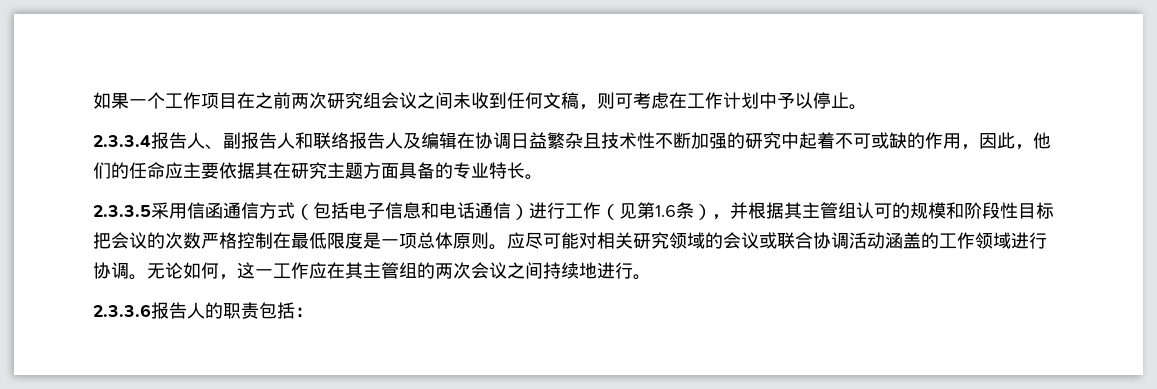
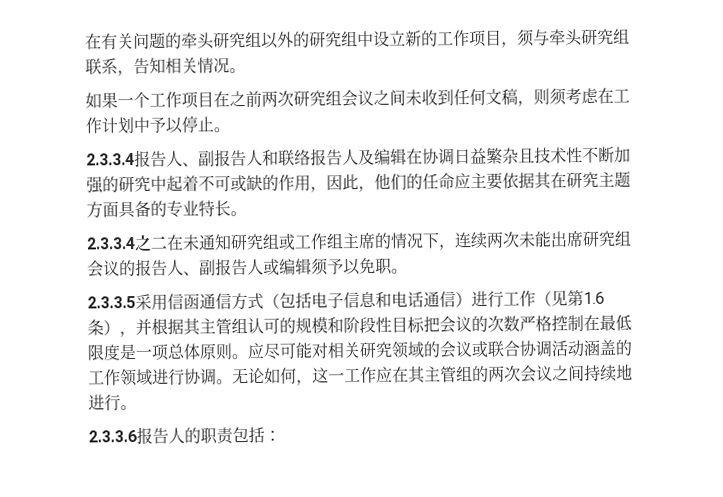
(93, 100) none -> [85,28,630,50] [85,57,246,77] 在有关问题的牵头研究组以外的研究组中设立新的工作项目，须与牵头研究组联系，告知相关情况。 //
[615,93,633,109] 可 -> [549,88,567,106] 须
(543, 177) none -> [86,230,631,252] [87,257,408,278] // 2.3.3.4之二在未通知研究组或工作组主席的情况下，连续两次未能出席研究组会议的报告人、副报告人或编辑须予以免职。

